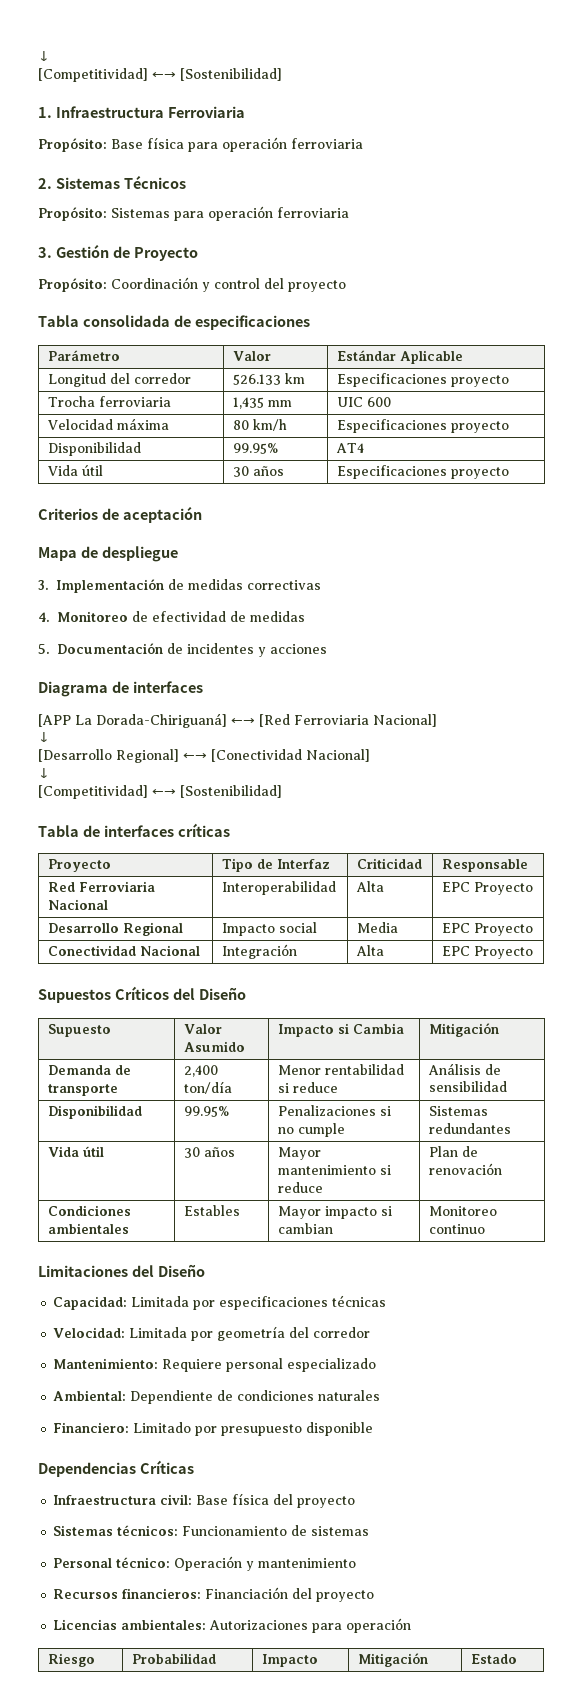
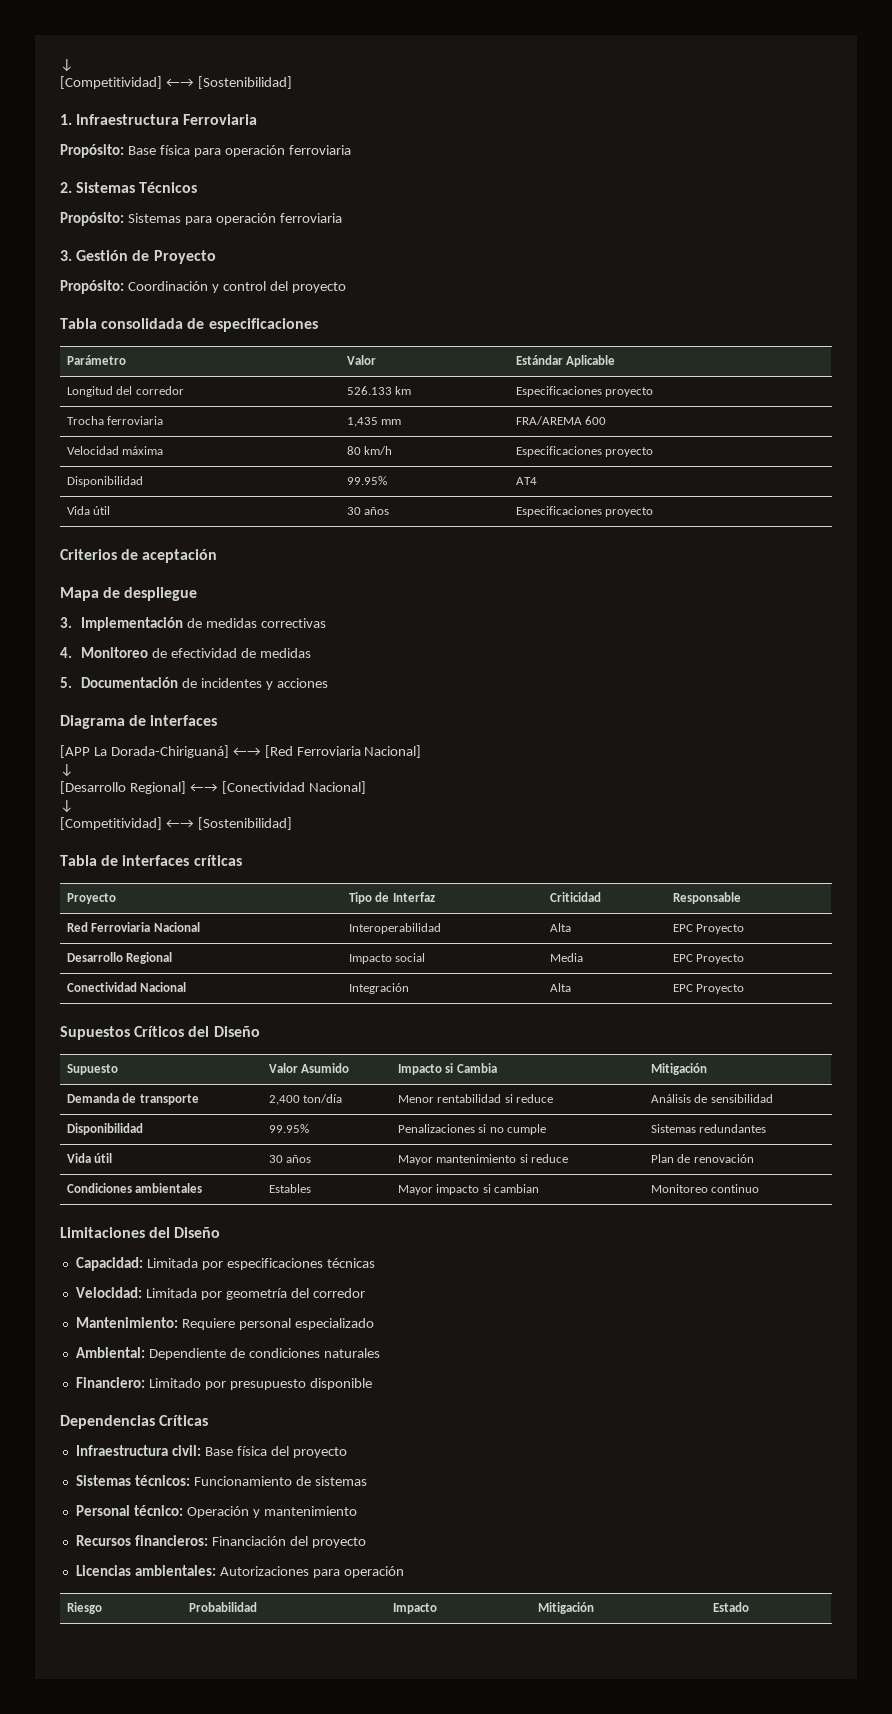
[336,397,363,407] UIC -> [515,416,582,425] FRA/AREMA

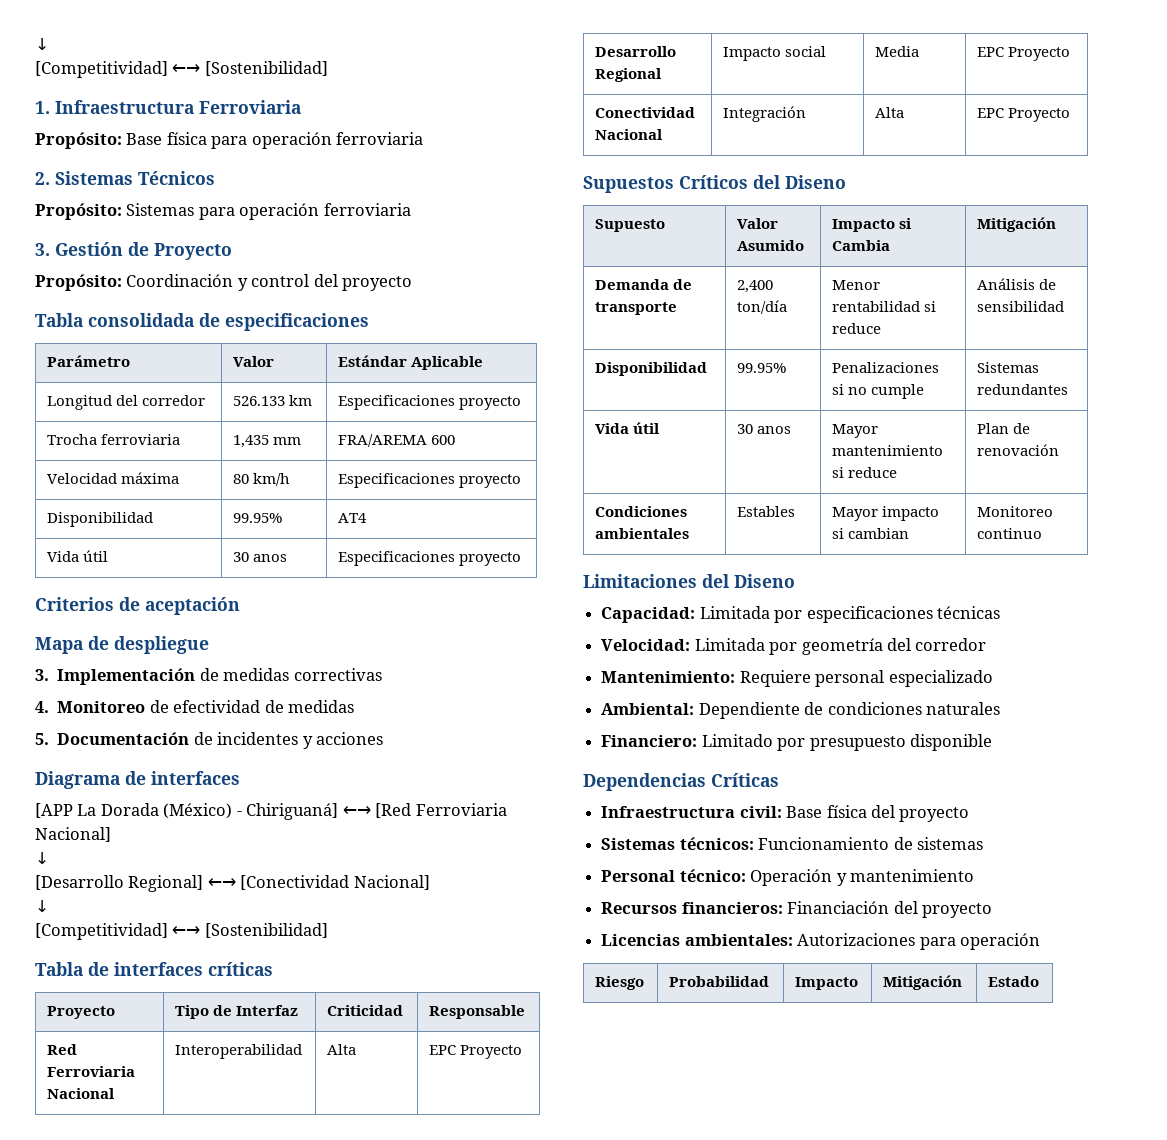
[364,507,390,515] años -> [253,554,288,562] anos
[110,745,229,758] Dorada-Chiriguaná] -> [100,803,339,820] Dorada (México) - Chiriguaná]
[213,1026,260,1037] Diseño -> [785,175,846,189] Diseno
[286,1155,312,1163] años -> [757,426,792,434] anos
[174,1227,221,1238] Diseño -> [734,574,795,588] Diseno

